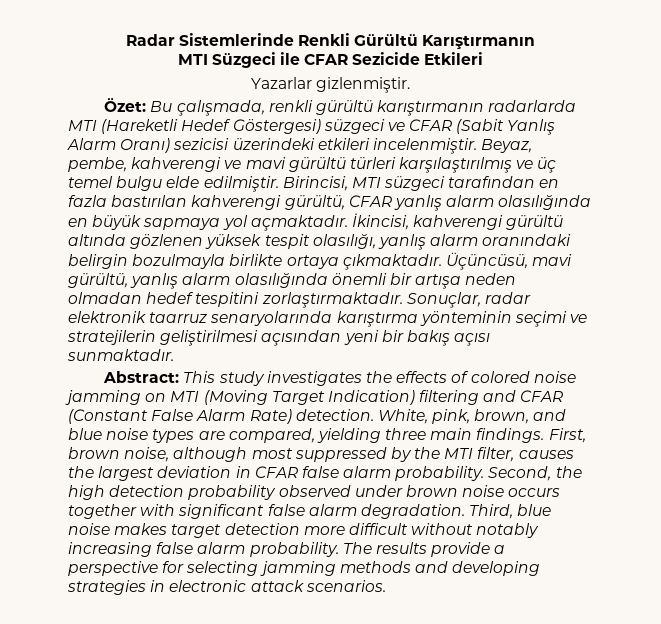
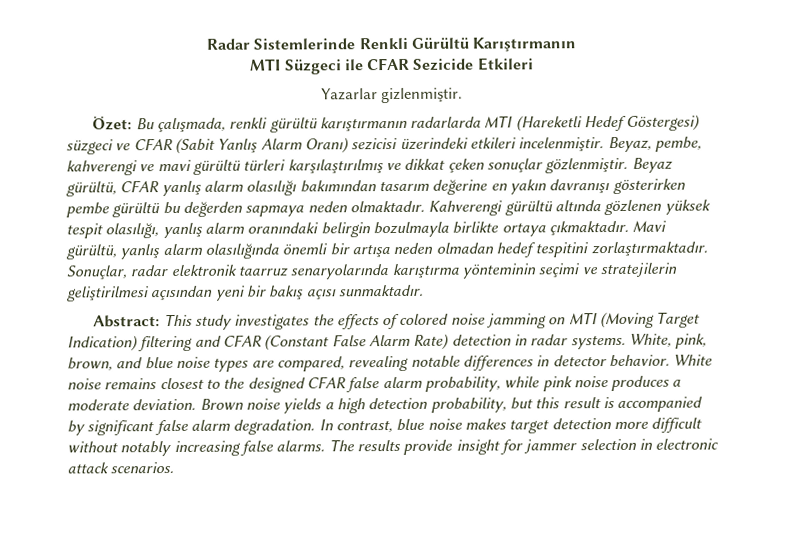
[537,157,557,173] [68,176,560,192] [68,195,592,211] [68,213,504,231] üç temel bulgu elde edilmiştir. Birincisi, MTI süzgeci tarafından en fazla bastırılan kahverengi gürültü, CFAR yanlış alarm olasılığında en büyük sapmaya yol açmaktadır. İkincisi, kahverengi -> [404,157,673,174] [66,178,686,197] [66,200,503,218] dikkat çeken sonuçlar gözlenmiştir. Beyaz gürültü, CFAR yanlış alarm olasılığı bakımından tasarım değerine en yakın davranışı gösterirken pembe gürültü bu değerden sapmaya neden olmaktadır. Kahverengi
[445,252,573,270] Üçüncüsü, mavi -> [632,220,667,232] Mavi
[295,409,374,421] detection. -> [451,334,626,350] detection in radar systems.
[316,428,586,443] [68,447,574,462] [68,466,582,481] [68,485,561,500] [68,504,176,519] yielding three main findings. First, brown noise, although most suppressed by the MTI filter, causes the largest deviation in CFAR false alarm probability. Second, the high detection probability observed under brown noise occurs together with -> [348,354,714,372] [67,375,682,393] [67,396,704,414] [67,420,85,436] revealing notable differences in detector behavior. White noise remains closest to the designed CFAR false alarm probability, while pink noise produces a moderate deviation. Brown noise yields a high detection probability, but this result is accompanied by
[469,504,514,519] Third, -> [318,419,393,433] In contrast,
[197,542,339,557] alarm probability. -> [276,440,326,452] alarms.
[494,545,506,554] [68,561,541,576] [67,580,146,595] a perspective for selecting jamming methods and developing strategies -> [455,438,637,455] insight for jammer selection

